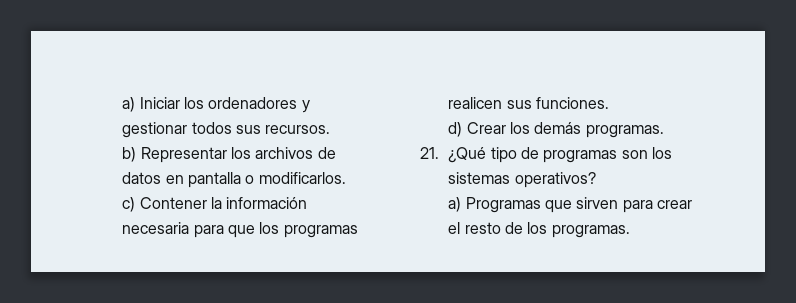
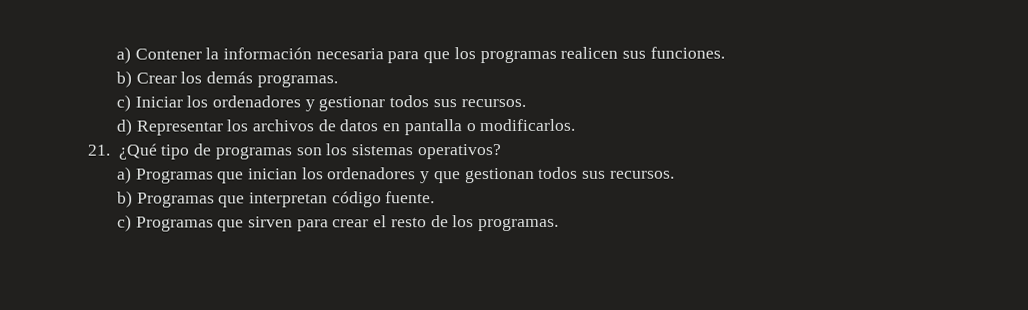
[122,97,310,113] [122,122,331,138] [122,147,336,163] [122,172,346,188] [122,197,136,212] a) Iniciar los ordenadores y gestionar todos sus recursos. // b) Representar los archivos de datos en pantalla o modificarlos. // c) -> [115,46,131,64] a)
[448,122,463,137] d) -> [115,70,132,88] b)
(664, 131) none -> [115,94,526,112] [115,118,576,136] // c) Iniciar los ordenadores y gestionar todos sus recursos. // d) Representar los archivos de datos en pantalla o modificarlos.
(572, 206) none -> [247,166,675,184] [116,190,436,208] [116,214,245,232] inician los ordenadores y que gestionan todos sus recursos. // b) Programas que interpretan código fuente. // c) Programas que

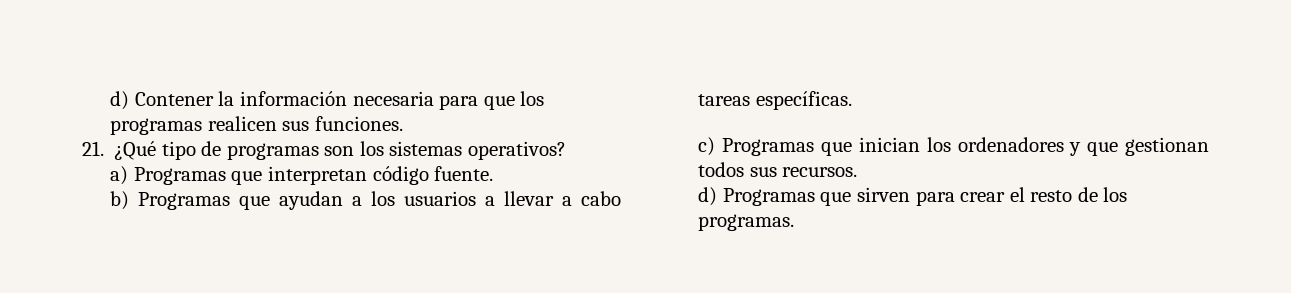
[115,46,131,64] a) -> [110,91,130,110] d)
[115,70,338,88] [115,94,526,112] [115,118,576,136] // b) Crear los demás programas. // c) Iniciar los ordenadores y gestionar todos sus recursos. // d) Representar los archivos de datos en pantalla o modificarlos. -> (403, 123) none
(245, 177) none -> [267,166,494,185] [110,191,621,210] [698,91,852,110] [698,137,853,156] interpretan código fuente. // b) Programas que ayudan a los usuarios a llevar a cabo tareas específicas. // c) Programas que
[116,190,436,208] [116,214,132,232] b) Programas que interpretan código fuente. // c) -> [698,187,718,206] d)

